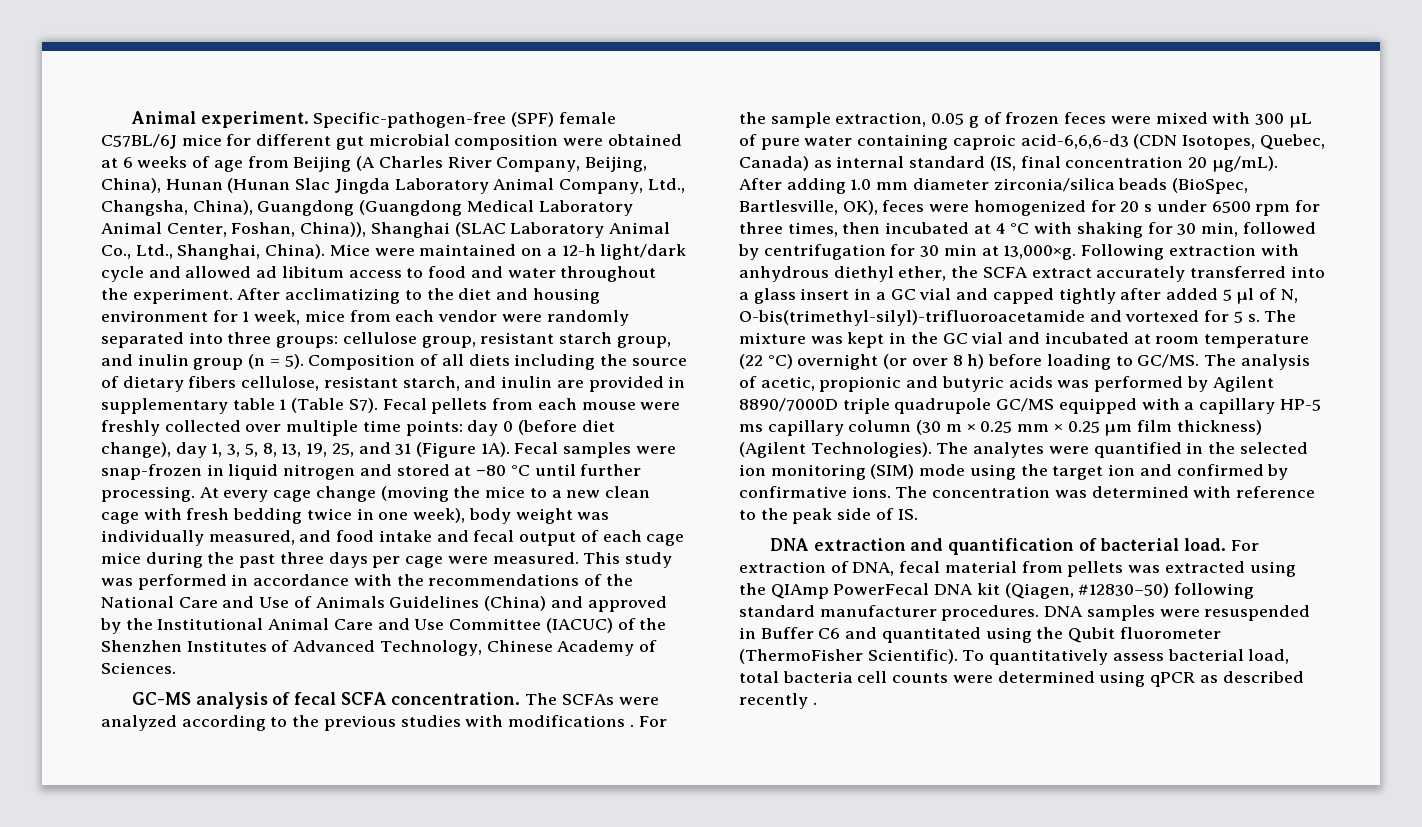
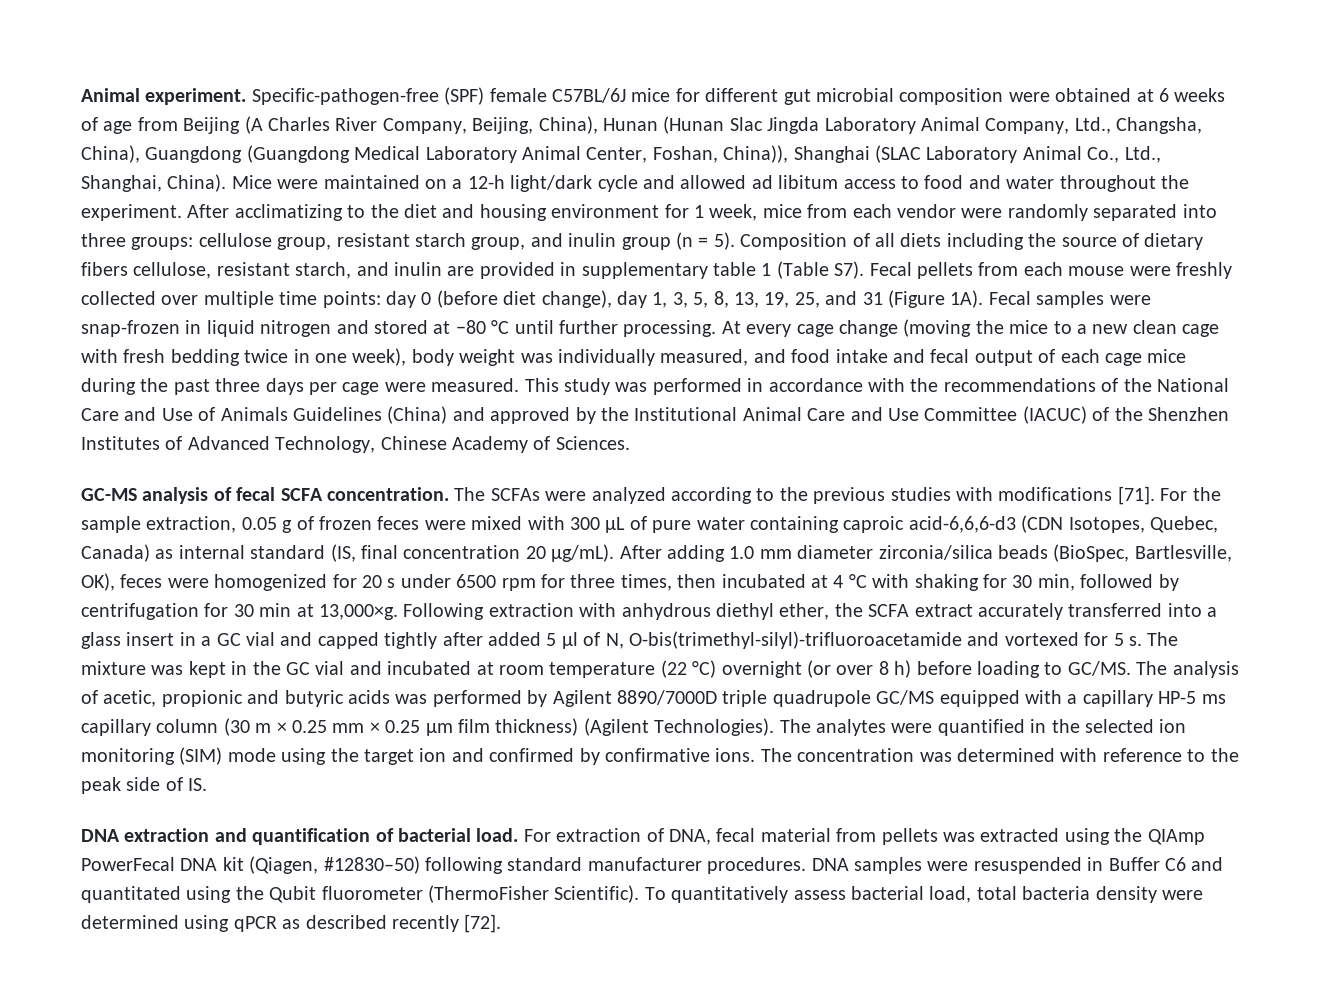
[629,724,634,727] . -> [1117,486,1155,505] [71].
[857,671,949,683] cell counts -> [1095,886,1157,903] density
[812,702,817,705] . -> [464,914,502,933] [72].

